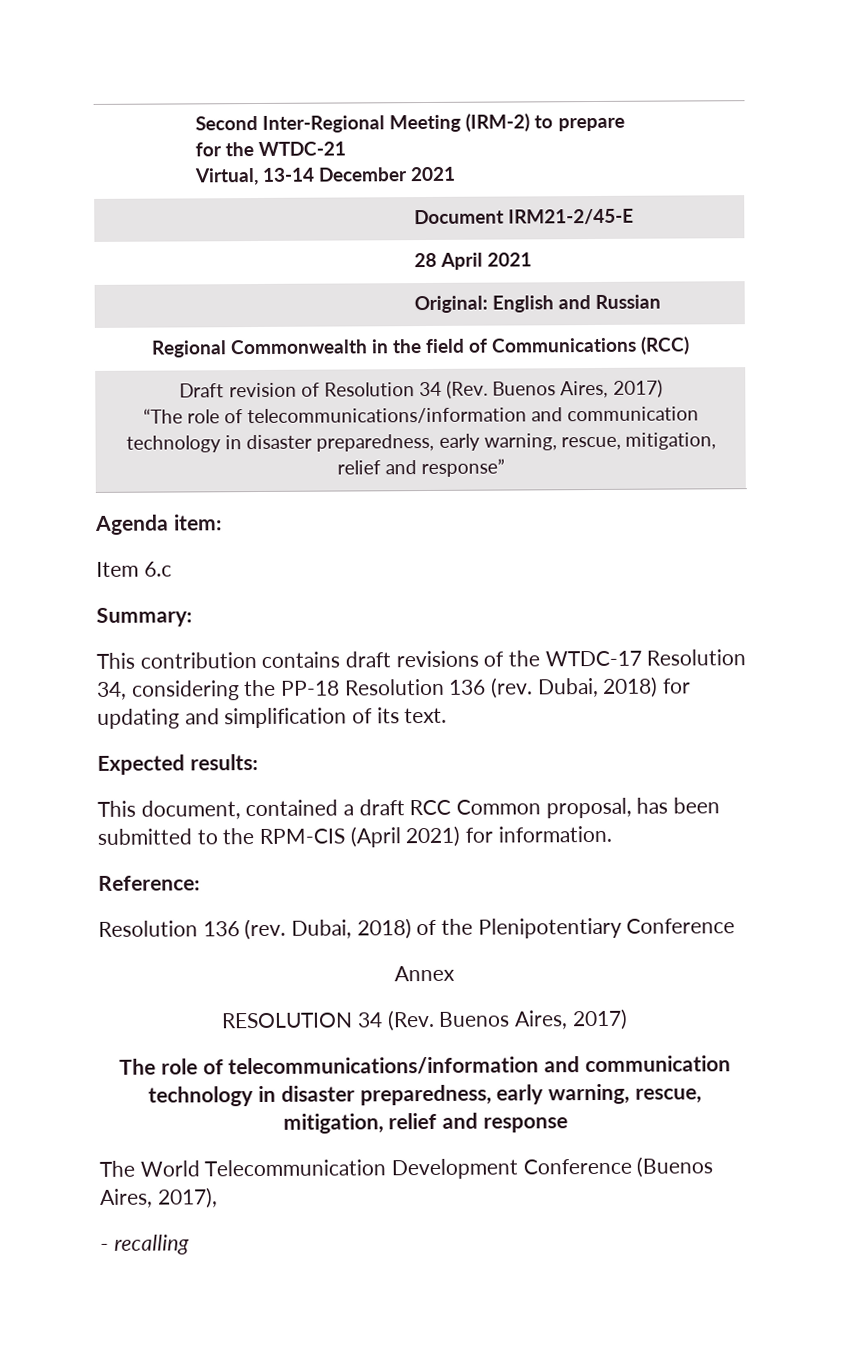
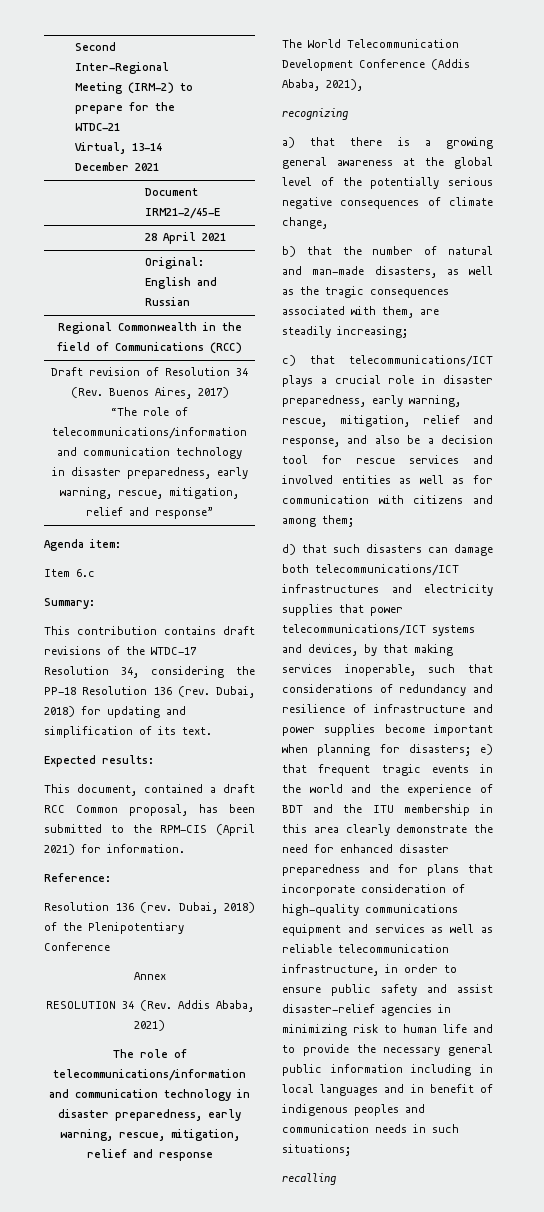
[438,1008,628,1031] Buenos Aires, 2017) -> [177,1000,254,1012] [134,1020,165,1031] Addis Ababa, 2021)
[636,1156,714,1178] [99,1187,218,1209] [100,1243,109,1251] (Buenos Aires, 2017), // - -> [431,59,470,70] [282,79,363,91] [282,108,348,120] [282,137,493,149] [282,157,493,169] [282,177,493,189] [282,197,493,209] [282,217,328,229] [282,246,493,257] [282,266,493,278] [282,286,449,298] [282,306,439,318] [282,326,408,338] [282,355,493,367] [282,375,493,387] [282,395,461,407] [282,415,493,427] [282,435,493,447] [282,455,493,464] [282,475,493,484] [282,495,493,504] [282,515,354,527] [282,544,493,556] [282,564,459,576] [282,584,493,596] [282,604,403,616] [282,624,475,636] [282,644,453,656] [282,664,493,676] [282,684,493,696] [282,704,493,713] [282,724,493,736] [282,744,493,756] [282,764,493,776] [282,784,493,796] [282,804,493,816] [282,824,493,836] [282,844,449,853] [282,864,493,876] [282,884,465,896] [282,904,458,916] [282,924,493,936] [282,944,449,953] [282,964,457,976] [282,984,493,996] [282,1004,451,1016] [282,1024,493,1036] [282,1044,493,1056] [282,1064,493,1076] [282,1084,493,1096] [282,1104,425,1116] [282,1124,459,1133] [282,1144,351,1156] (Addis Ababa, 2021), // recognizing // a) that there is a growing general awareness at the global level of the potentially serious negative consequences of climate change, // b) that the number of natural and man-made disasters, as well as the tragic consequences associated with them, are steadily increasing; // c) that telecommunications/ICT plays a crucial role in disaster preparedness, early warning, rescue, mitigation, relief and response, and also be a decision tool for rescue services and involved entities as well as for communication with citizens and among them; // d) that such disasters can damage both telecommunications/ICT infrastructures and electricity supplies that power telecommunications/ICT systems and devices, by that making services inoperable, such that considerations of redundancy and resilience of infrastructure and power supplies become important when planning for disasters; e) that frequent tragic events in the world and the experience of BDT and the ITU membership in this area clearly demonstrate the need for enhanced disaster preparedness and for plans that incorporate consideration of high-quality communications equipment and services as well as reliable telecommunication infrastructure, in order to ensure public safety and assist disaster-relief agencies in minimizing risk to human life and to provide the necessary general public information including in local languages and in benefit of indigenous peoples and communication needs in such situations; //

